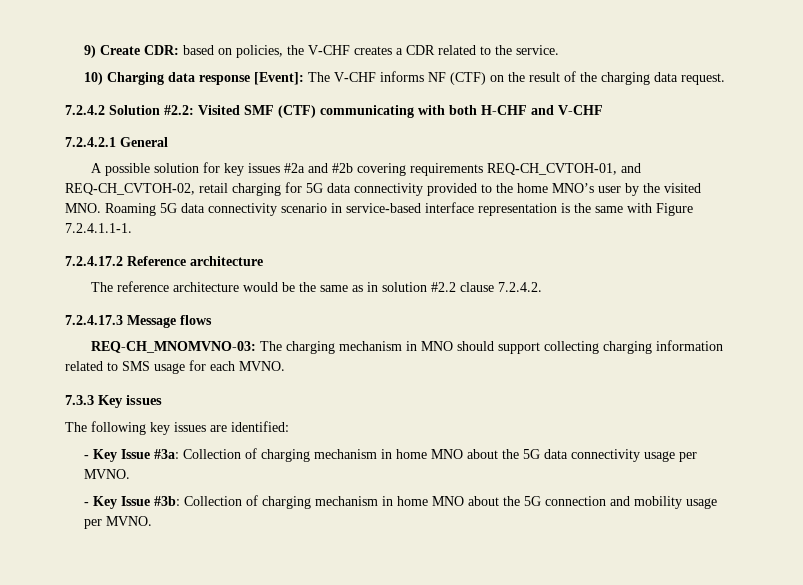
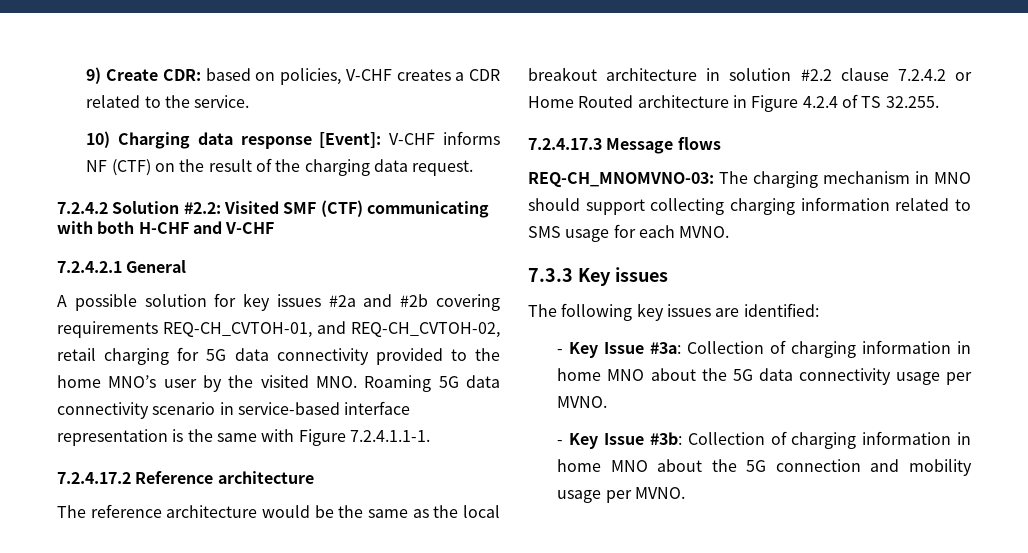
[286,45,304,55] the -> (342, 76) none
[307,72,330,82] The -> (382, 140) none
[366,282,542,292] in solution #2.2 clause 7.2.4.2. -> [433,505,501,518] [528,67,973,81] [528,94,939,112] the local breakout architecture in solution #2.2 clause 7.2.4.2 or Home Routed architecture in Figure 4.2.4 of TS 32.255.
[313,449,377,459] mechanism -> [862,340,952,354] information
[314,496,378,506] mechanism -> [862,431,952,445] information

